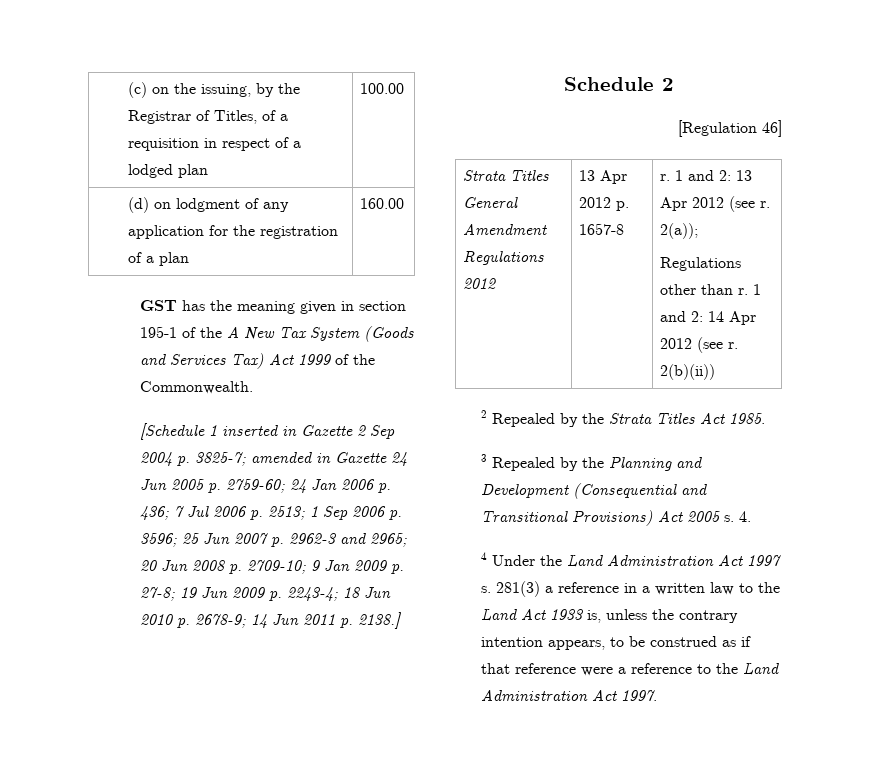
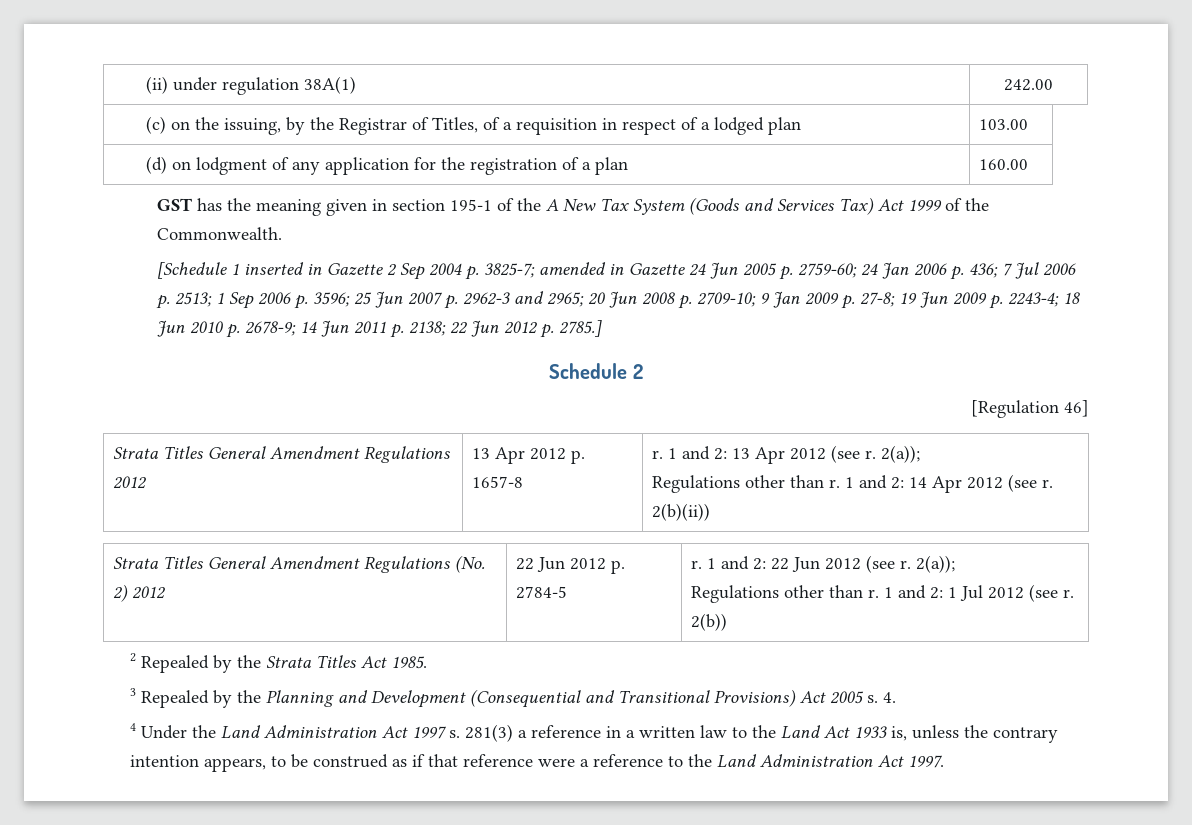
(127, 90) none -> [145,76,356,95] [1004,79,1053,91] (ii) under regulation 38A(1) | 242.00 //
[360,83,405,94] 100.00 -> [979,119,1029,130] 103.00
[358,612,402,629] 2138.] -> [408,320,602,338] 2138; 22 Jun 2012 p. 2785.]
(716, 372) none -> [113,555,486,573] [113,584,167,602] [516,557,626,574] [516,586,568,599] [691,555,956,573] [691,584,1075,603] [691,613,728,631] // Strata Titles General Amendment Regulations (No. 2) 2012 | 22 Jun 2012 p. 2784-5 | r. 1 and 2: 22 Jun 2012 (see r. 2(a)); // Regulations other than r. 1 and 2: 1 Jul 2012 (see r. 2(b))

